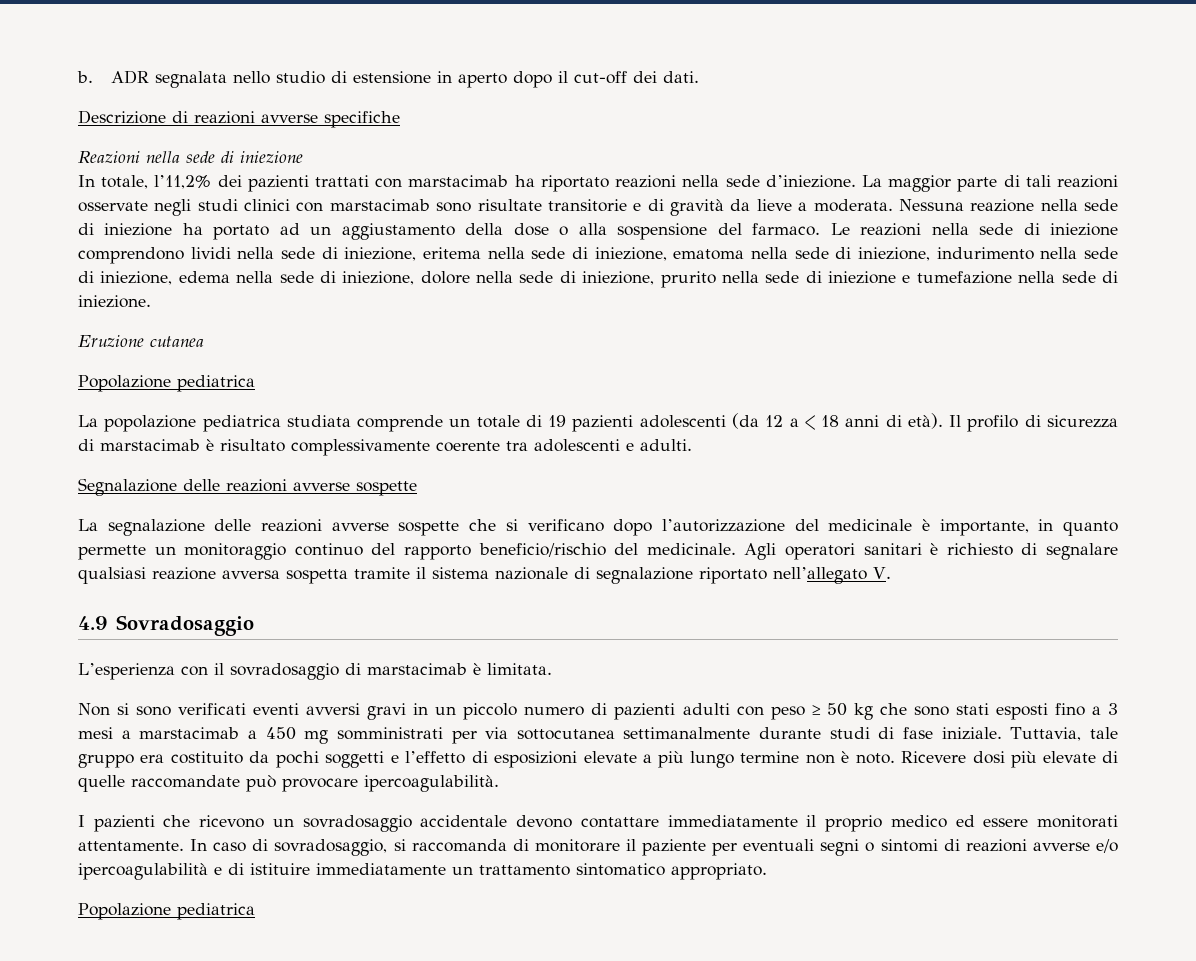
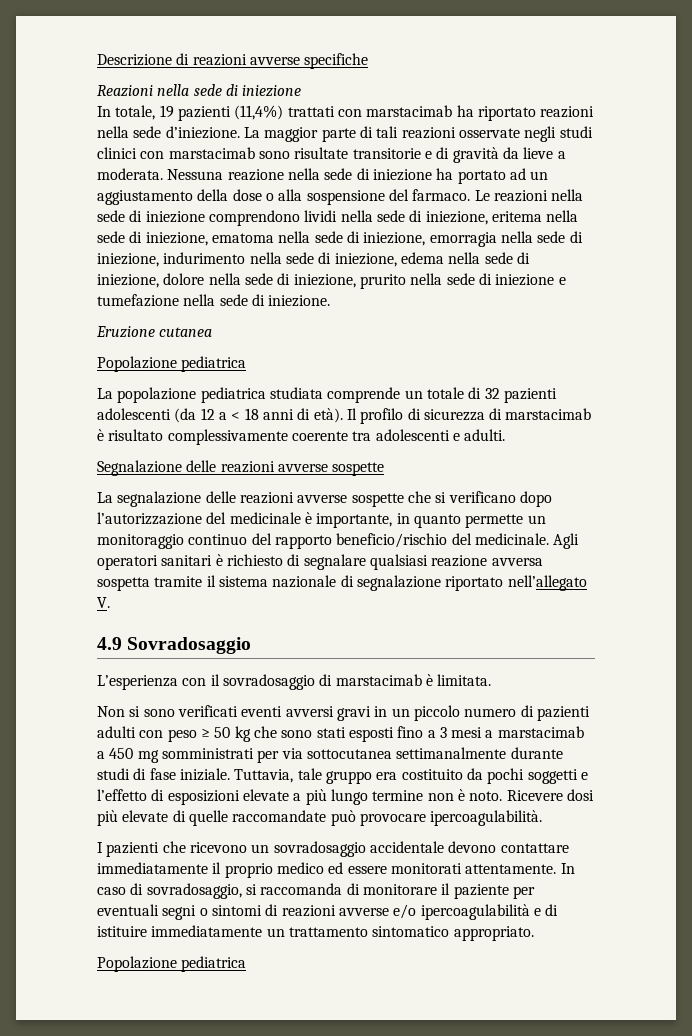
[77,70,699,88] b. ADR segnalata nello studio di estensione in aperto dopo il cut-off dei dati. // -> (97, 60) none
[154,175,309,192] l’11,2% dei pazienti -> [159,105,284,121] 19 pazienti (11,4%)
(930, 254) none -> [429,231,583,247] [97,253,159,267] emorragia nella sede di iniezione,
[548,415,567,427] 19 -> [484,388,500,399] 32

